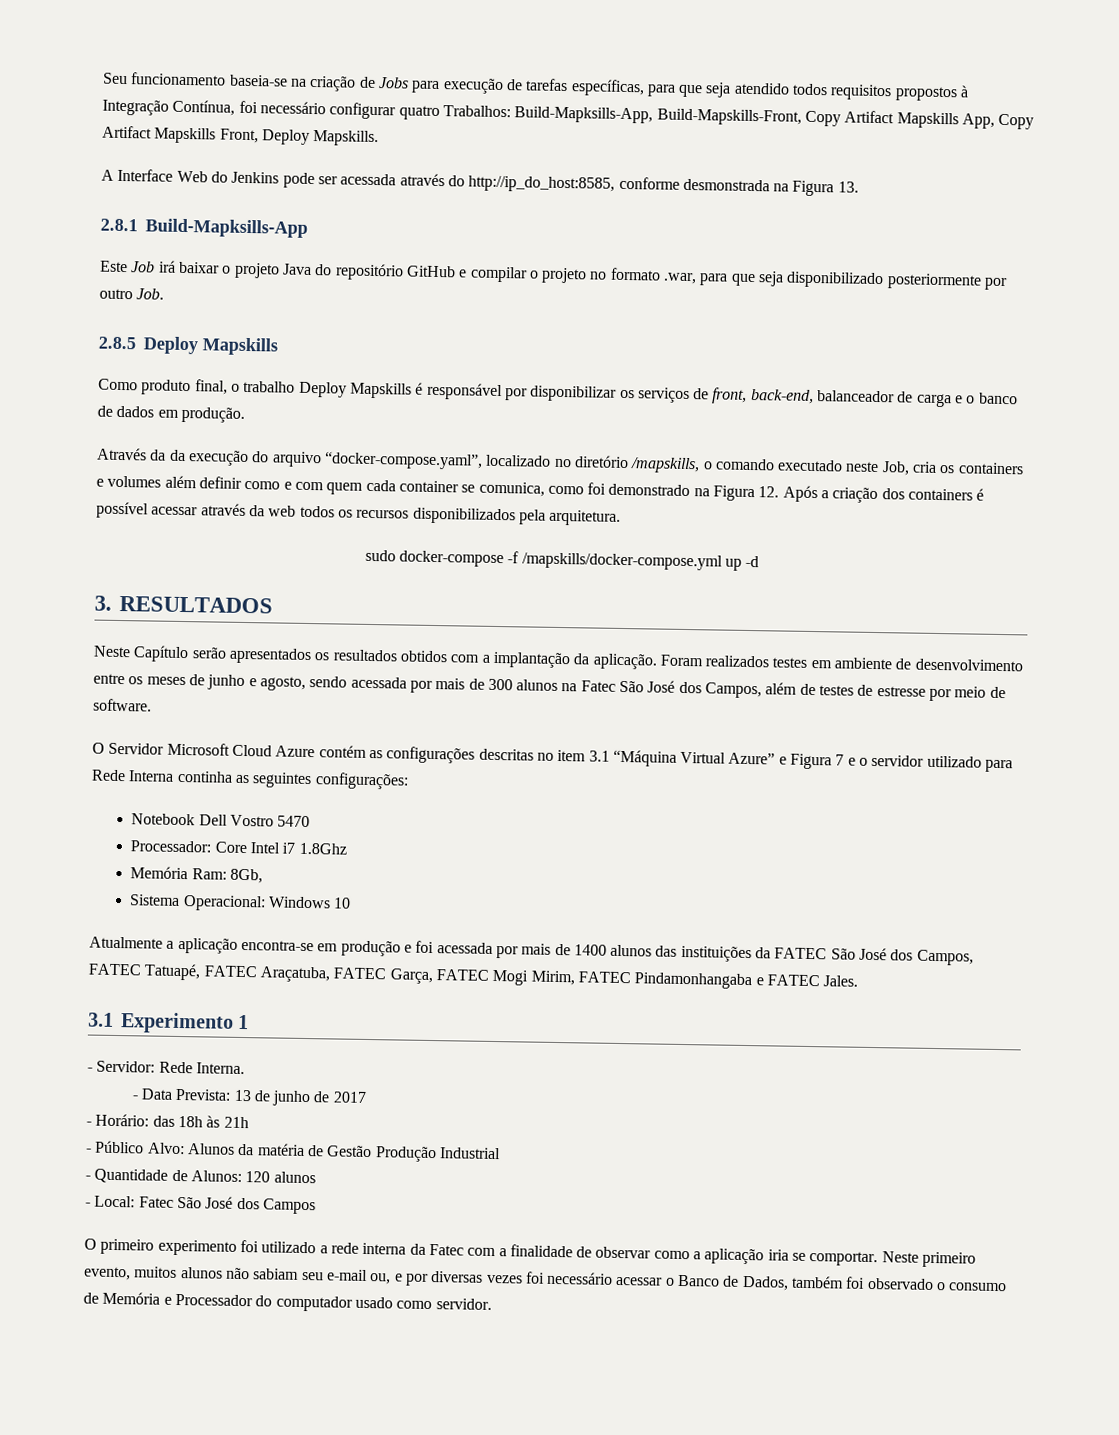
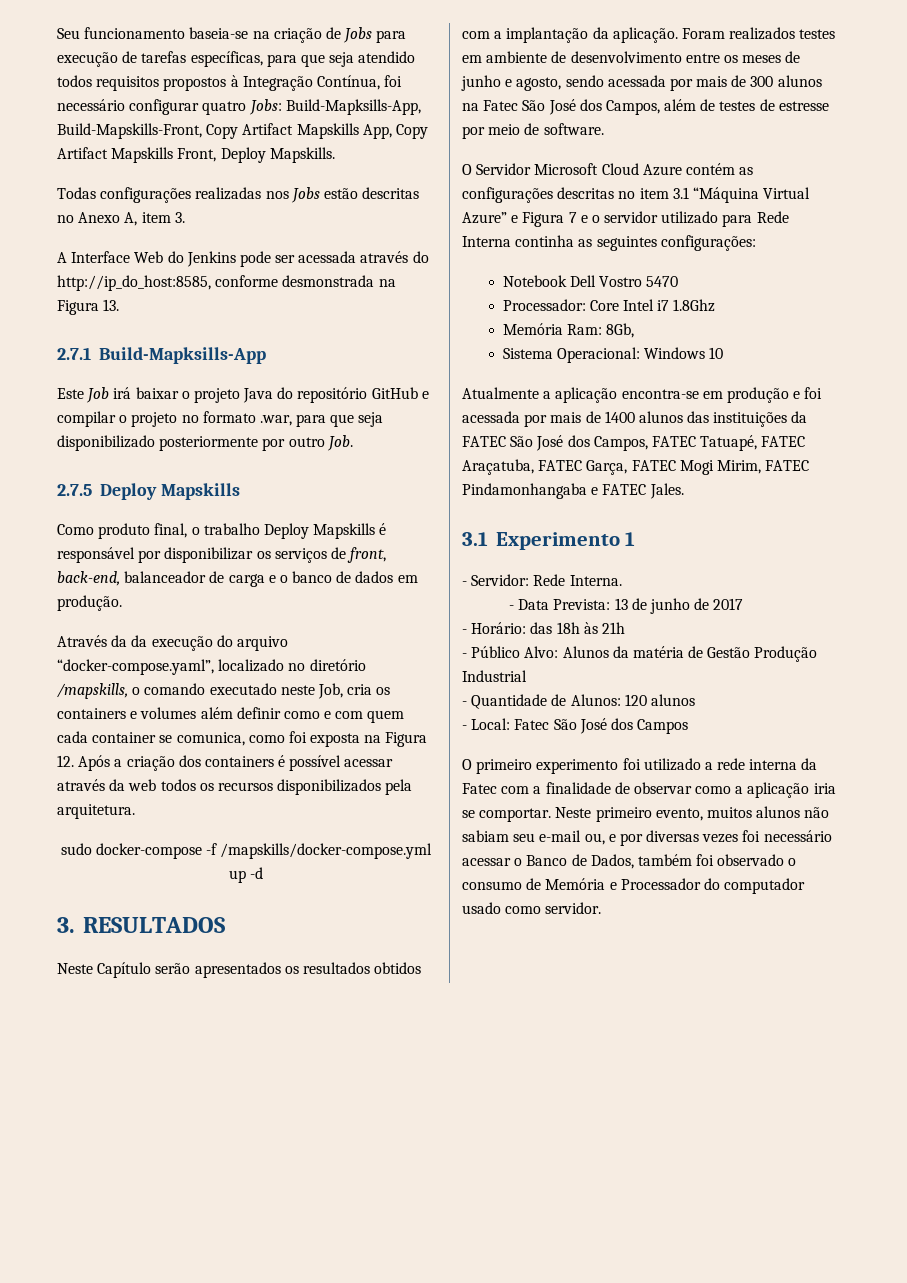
[442,105,511,118] Trabalhos: -> [248,99,282,115] Jobs:
(380, 138) none -> [57,187,420,203] [57,212,185,226] // Todas configurações realizadas nos Jobs estão descritas no Anexo A, item 3.
[100,218,138,232] 2.8.1 -> [57,347,91,360] 2.7.1
[98,336,136,350] 2.8.5 -> [57,484,92,496] 2.7.5
[608,483,691,497] demonstrado -> [310,733,361,747] exposta

